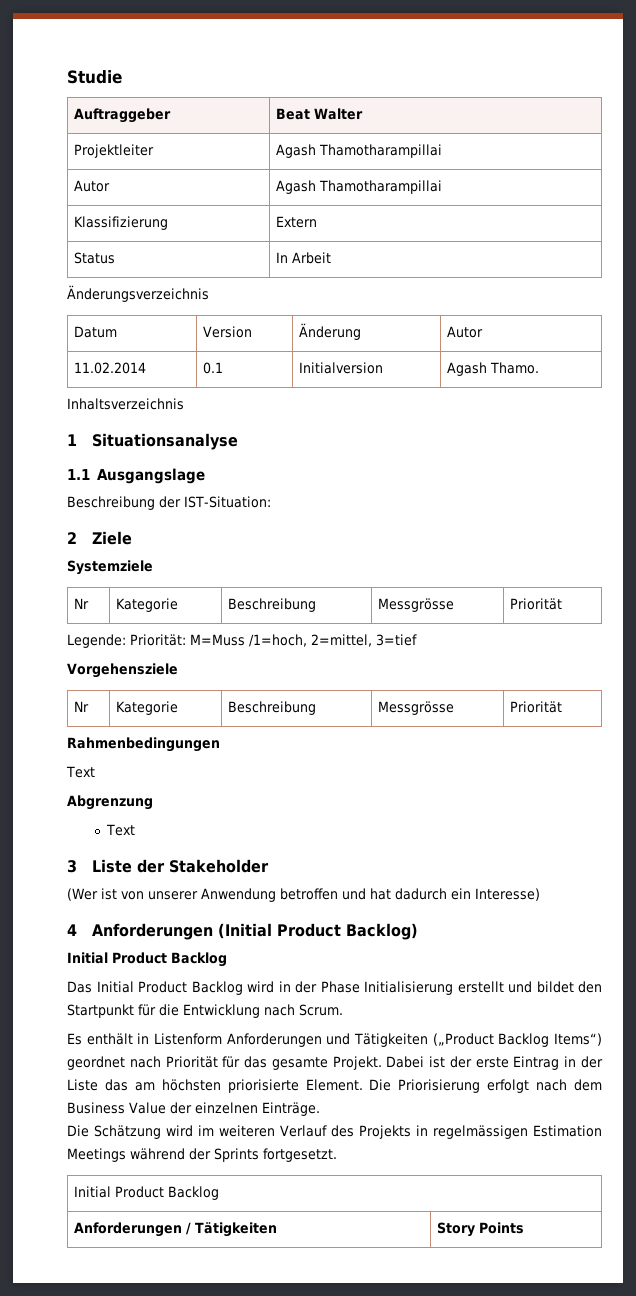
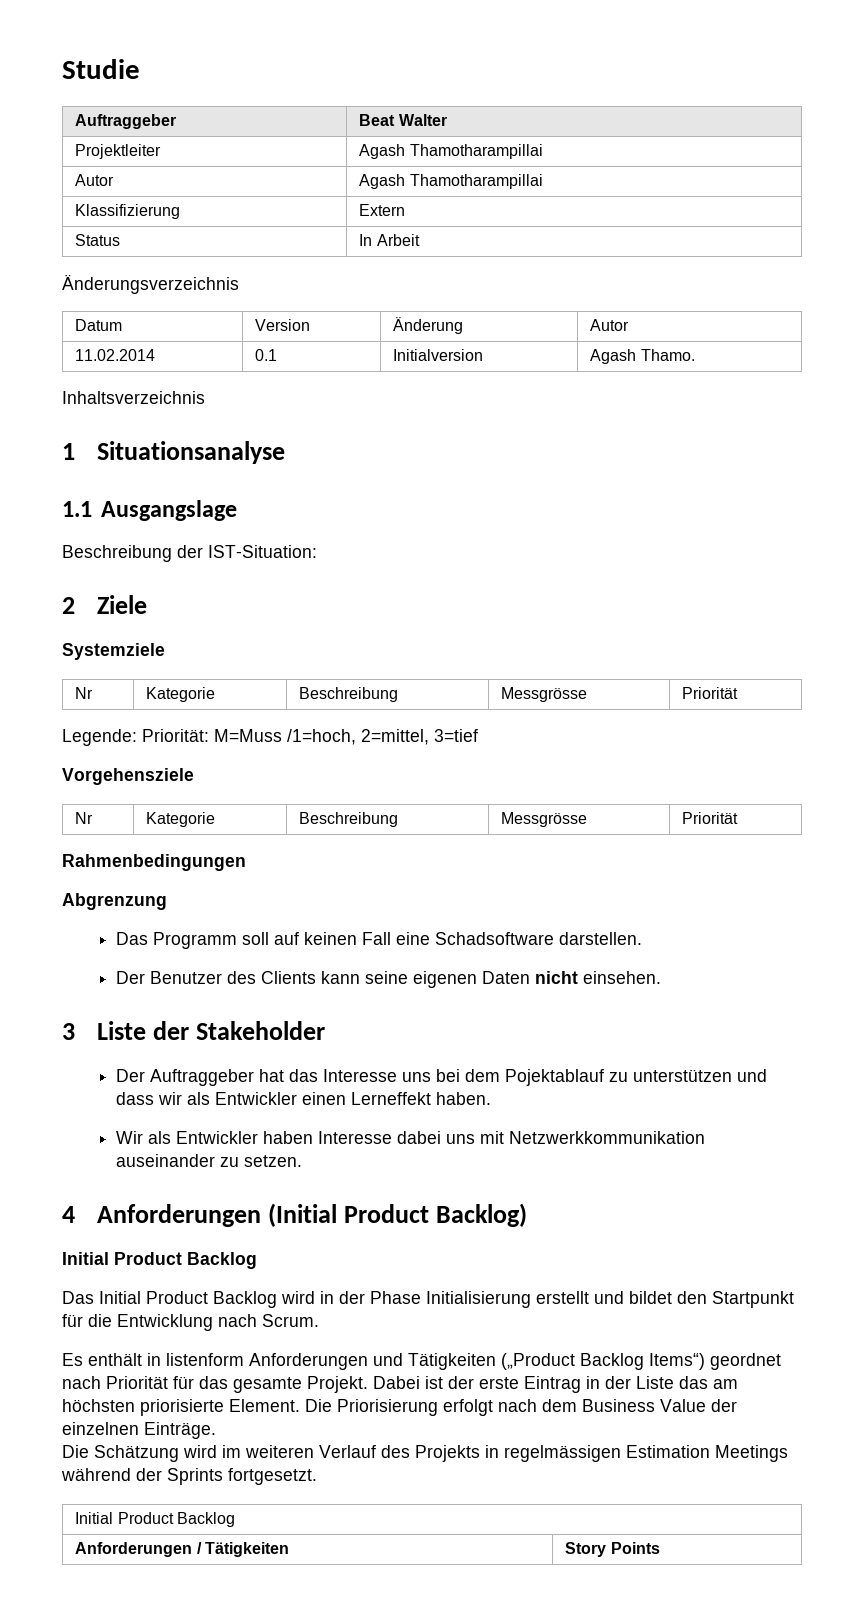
[66,766,95,778] // Text -> (246, 862) none
[105,824,135,836] [67,859,269,873] [67,888,540,902] Text // 3 Liste der Stakeholder // (Wer ist von unserer Anwendung betroffen und hat dadurch ein Interesse) -> [115,932,642,949] [115,971,661,988] [62,1021,325,1040] [115,1069,767,1086] [115,1092,491,1105] [115,1131,705,1144] [115,1154,302,1167] Das Programm soll auf keinen Fall eine Schadsoftware darstellen. // Der Benutzer des Clients kann seine eigenen Daten nicht einsehen. // 3 Liste der Stakeholder // Der Auftraggeber hat das Interesse uns bei dem Pojektablauf zu unterstützen und dass wir als Entwickler einen Lerneffekt haben. // Wir als Entwickler haben Interesse dabei uns mit Netzwerkkommunikation auseinander zu setzen.
[154,1033,223,1045] Listenform -> [166,1353,244,1366] listenform

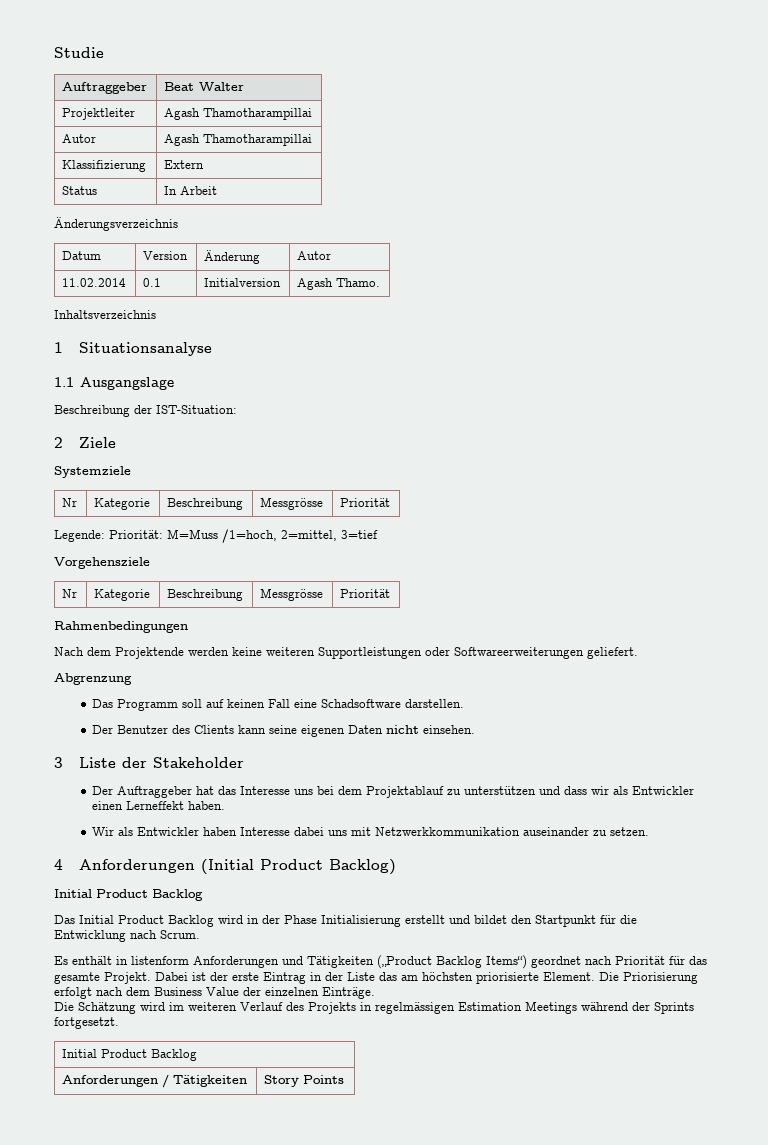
(246, 862) none -> [54,647,638,659] // Nach dem Projektende werden keine weiteren Supportleistungen oder Softwareerweiterungen geliefert.
[504,1069,604,1086] Pojektablauf -> [366,786,445,798] Projektablauf

